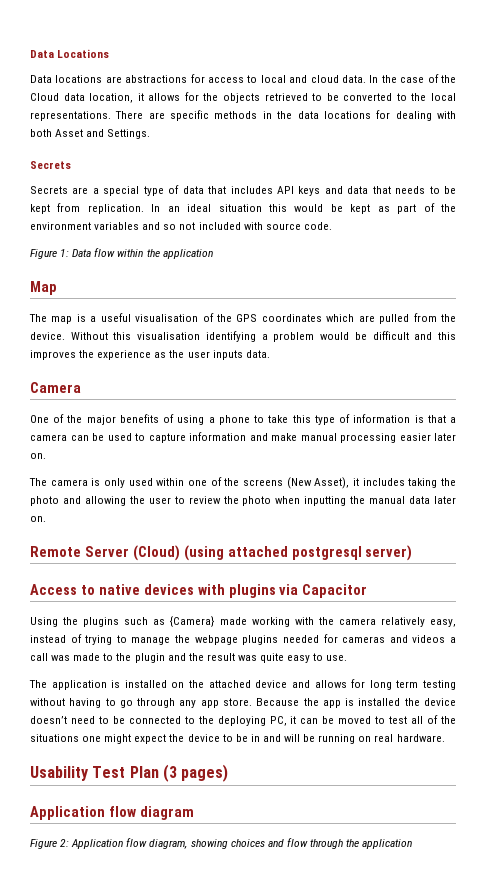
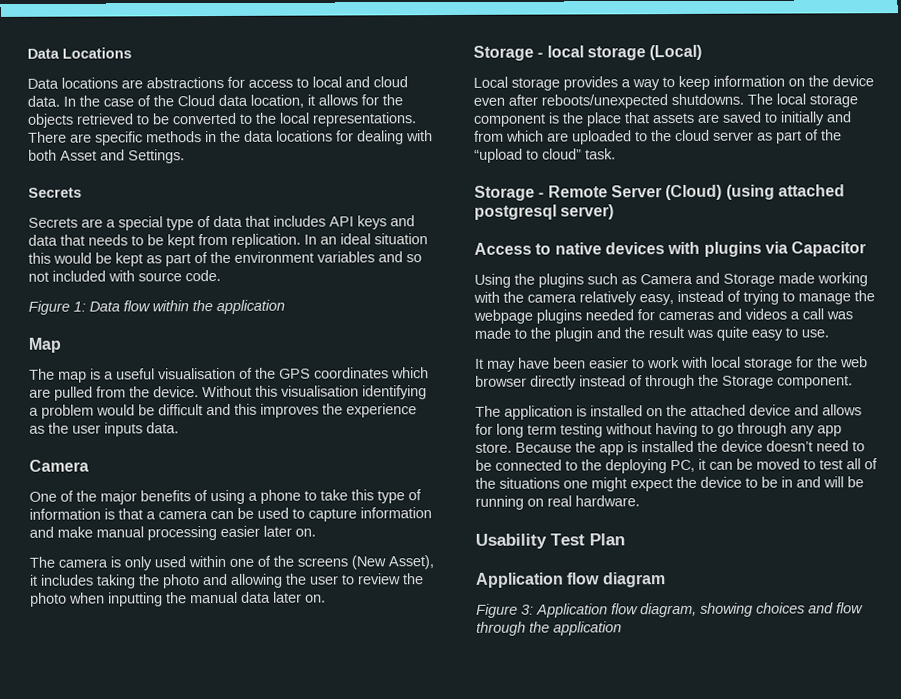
(46, 519) none -> [473,44,703,61] [473,75,874,91] [473,93,858,109] [473,111,852,127] [474,129,842,145] [474,148,616,163] [474,185,545,201] Storage - local storage (Local) // Local storage provides a way to keep information on the device even after reboots/unexpected shutdowns. The local storage component is the place that assets are saved to initially and from which are uploaded to the cloud server as part of the “upload to cloud” task. // Storage -
[170,616,215,627] {Camera} -> [640,272,775,287] Camera and Storage
(348, 658) none -> [475,356,868,372] [475,374,853,390] // It may have been easier to work with local storage for the web browser directly instead of through the Storage component.
[162,764,229,782] (3 pages) -> (625, 539) none
[60,839,70,847] 2: -> [521,604,534,615] 3:

